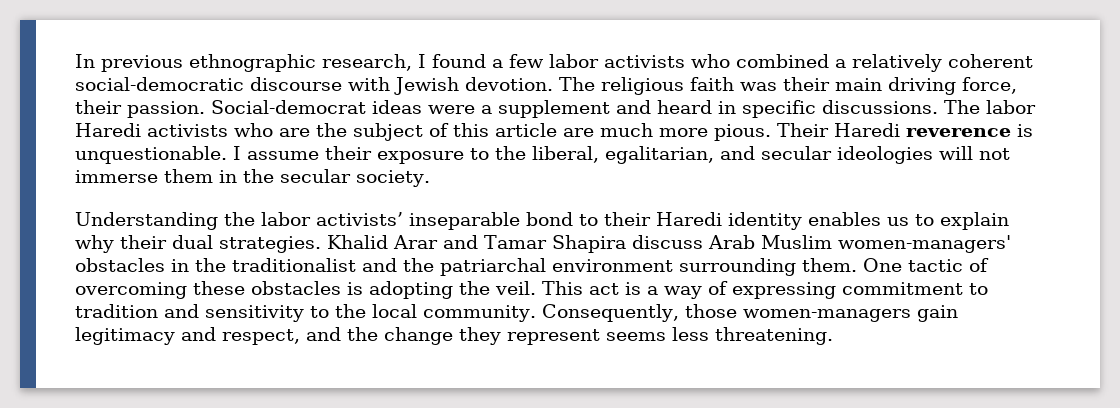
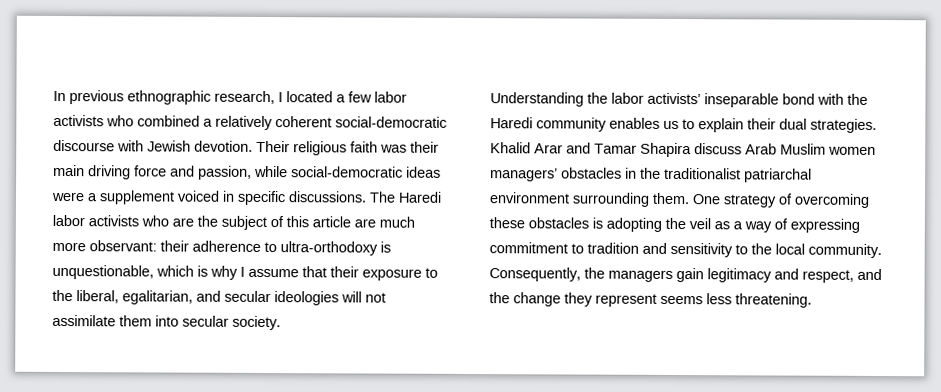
[432,54,486,68] found -> [286,91,333,103] located
[559,77,595,91] The -> [256,140,290,153] Their
[962,77,1017,94] [75,100,366,118] force, their passion. Social-democrat -> [134,165,403,180] force and passion, while social-democratic
[616,100,712,114] and heard -> [177,190,220,202] voiced
[986,100,1036,114] [75,123,141,137] labor Haredi -> [398,191,442,203] [52,214,85,227] Haredi labor
[714,123,1033,141] [75,146,227,164] pious. Their Haredi reverence is unquestionable. -> [89,240,391,256] [52,264,238,280] observant: their adherence to ultra-orthodoxy is unquestionable, which is why
(319, 155) none -> [302,266,327,278] that
[75,169,274,183] immerse them in the -> [52,314,179,327] assimilate them into
[579,212,802,230] to their Haredi identity -> [817,93,868,105] [490,117,607,132] with the Haredi community
[75,235,114,253] why -> (744, 125) none
[837,235,1011,253] women-managers' -> [828,146,876,155] [490,168,558,182] women managers’
[362,258,434,272] and the -> (741, 173) none
[908,259,963,272] tactic -> [723,194,777,208] strategy
[495,281,641,295] veil. This act is -> [689,218,730,230] veil as
[684,304,911,322] those women-managers -> [584,267,673,282] the managers

